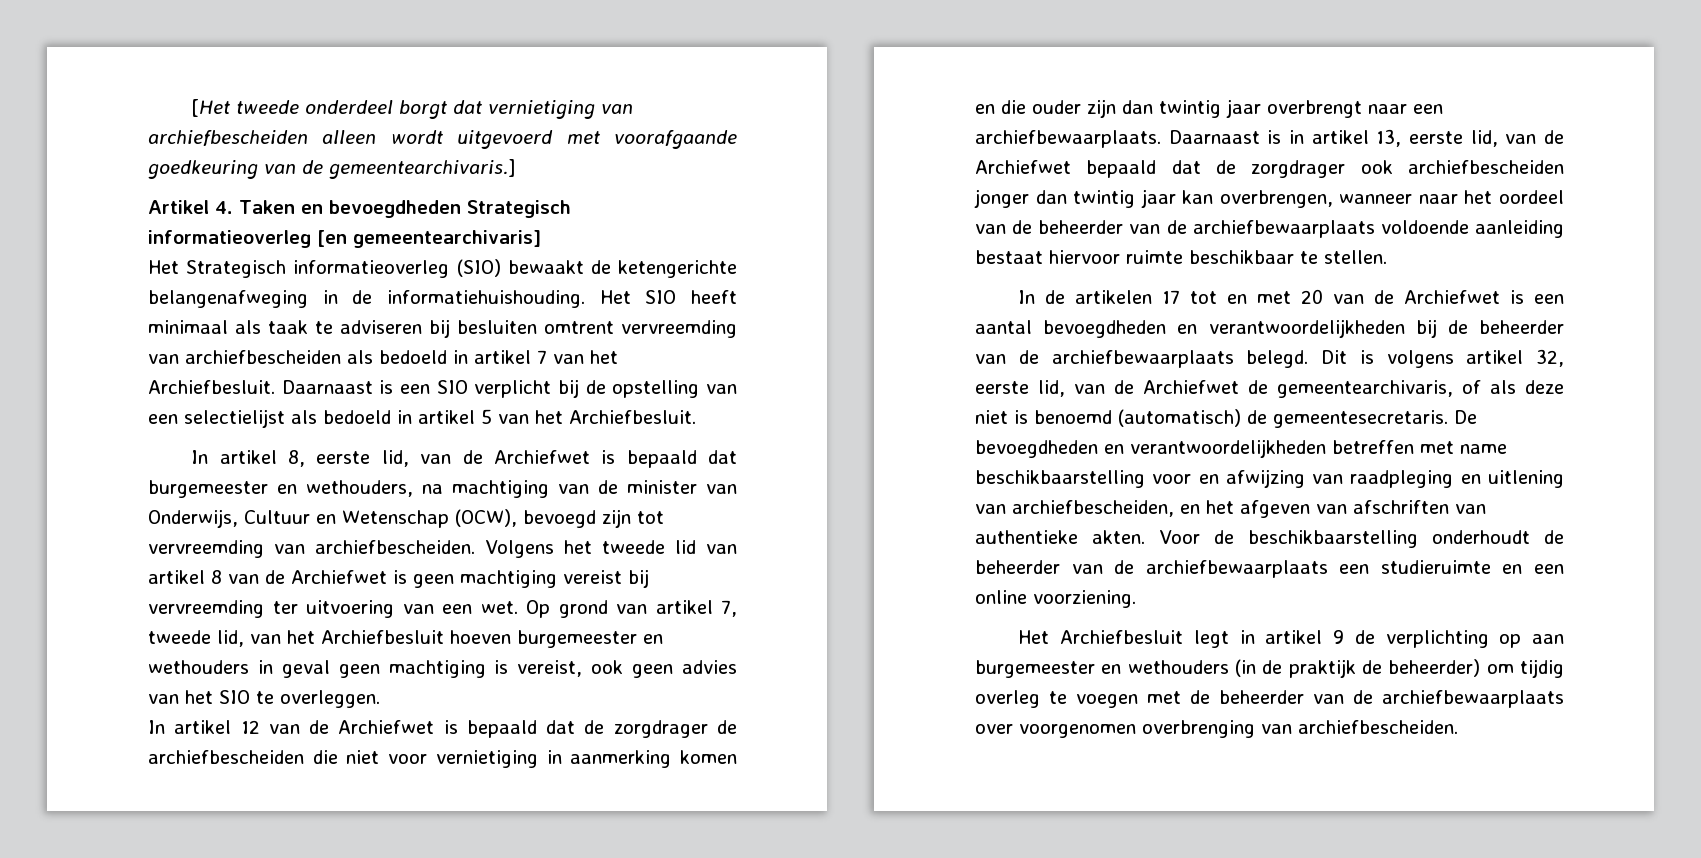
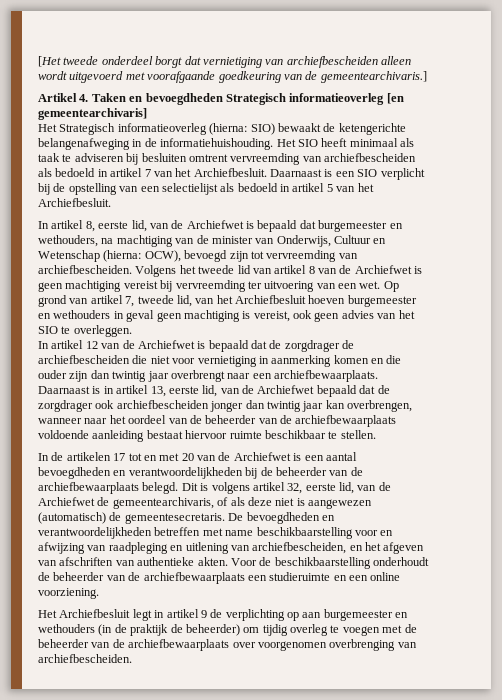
[456,259,501,277] (SIO) -> [209,123,275,135] (hierna: SIO)
[454,509,517,527] (OCW), -> [103,250,181,262] (hierna: OCW),
[1034,410,1112,424] benoemd -> [308,499,372,509] aangewezen

